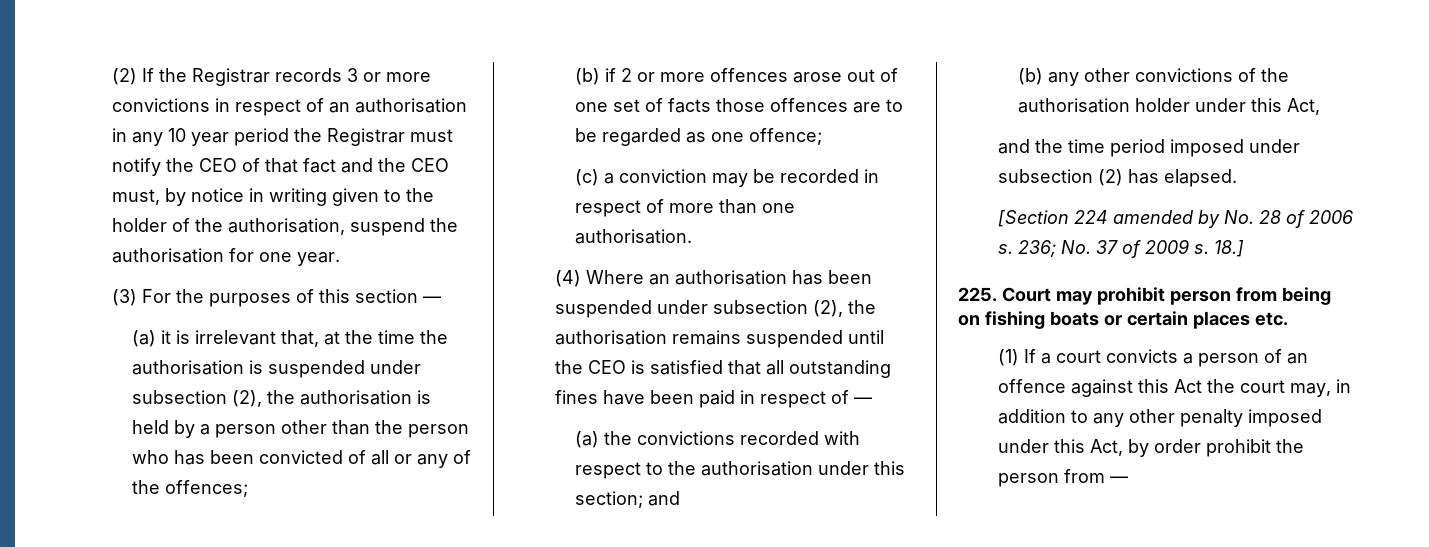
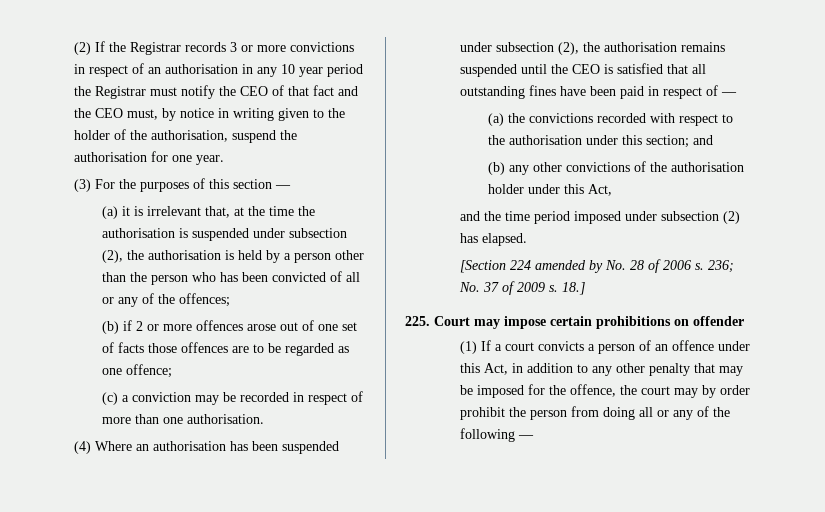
[1096,287,1331,305] [958,311,1288,329] prohibit person from being on fishing boats or certain places etc. -> [504,316,744,329] impose certain prohibitions on offender
[1070,379,1331,397] against this Act the court may, -> [718,341,751,351] [460,363,509,375] under this Act,
[1247,409,1322,427] [997,439,1123,456] imposed under this Act, -> [694,363,744,376] [460,384,699,398] that may be imposed for the offence, the court may
(1105, 476) none -> [603,406,731,420] [460,428,516,442] doing all or any of the following

